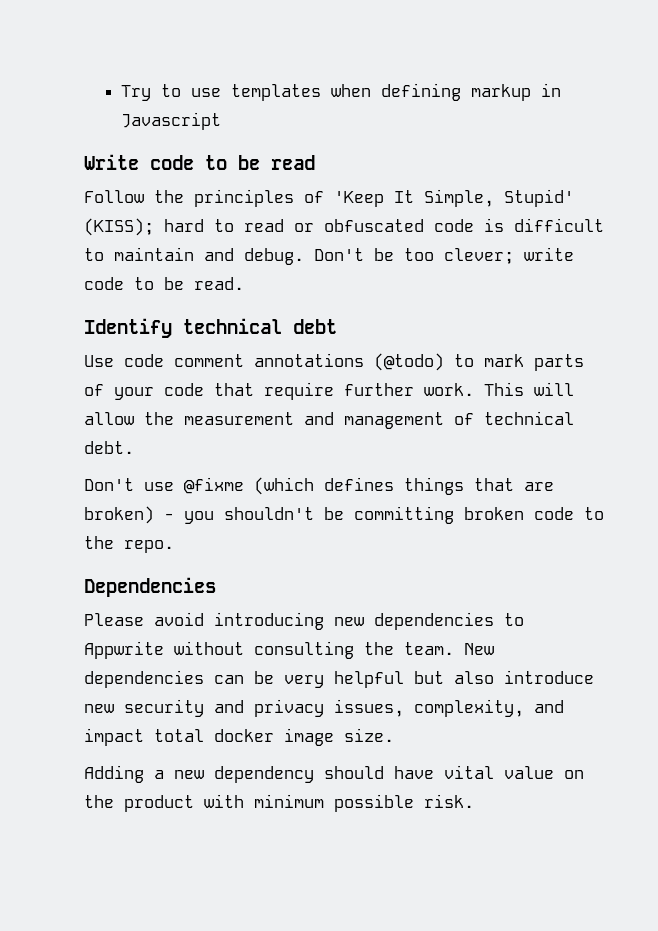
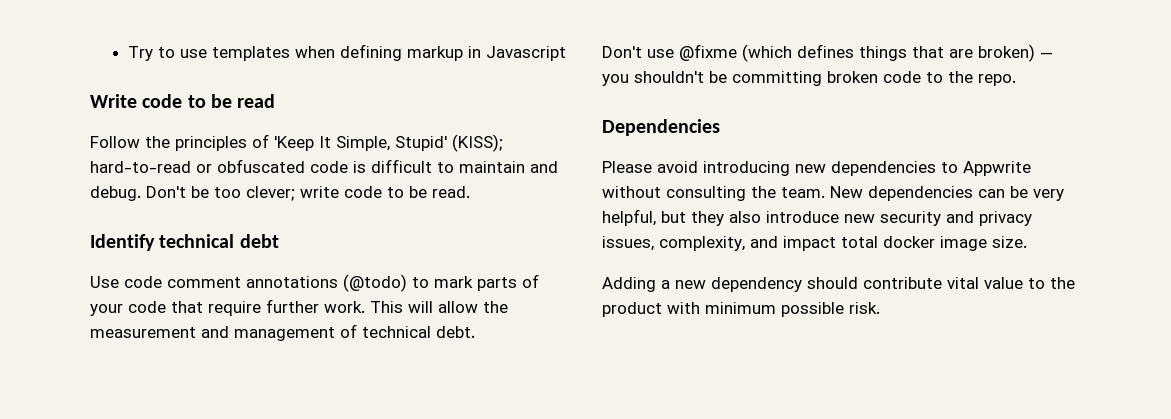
[164,219,284,232] hard to read -> [90,161,191,173] hard-to-read
[164,513,174,520] - -> [1040,52,1053,58] —
[334,671,444,688] helpful but -> [602,209,724,226] helpful, but they
[394,766,434,779] have -> [863,277,942,289] contribute
[564,770,584,779] on -> [1028,278,1045,289] to

